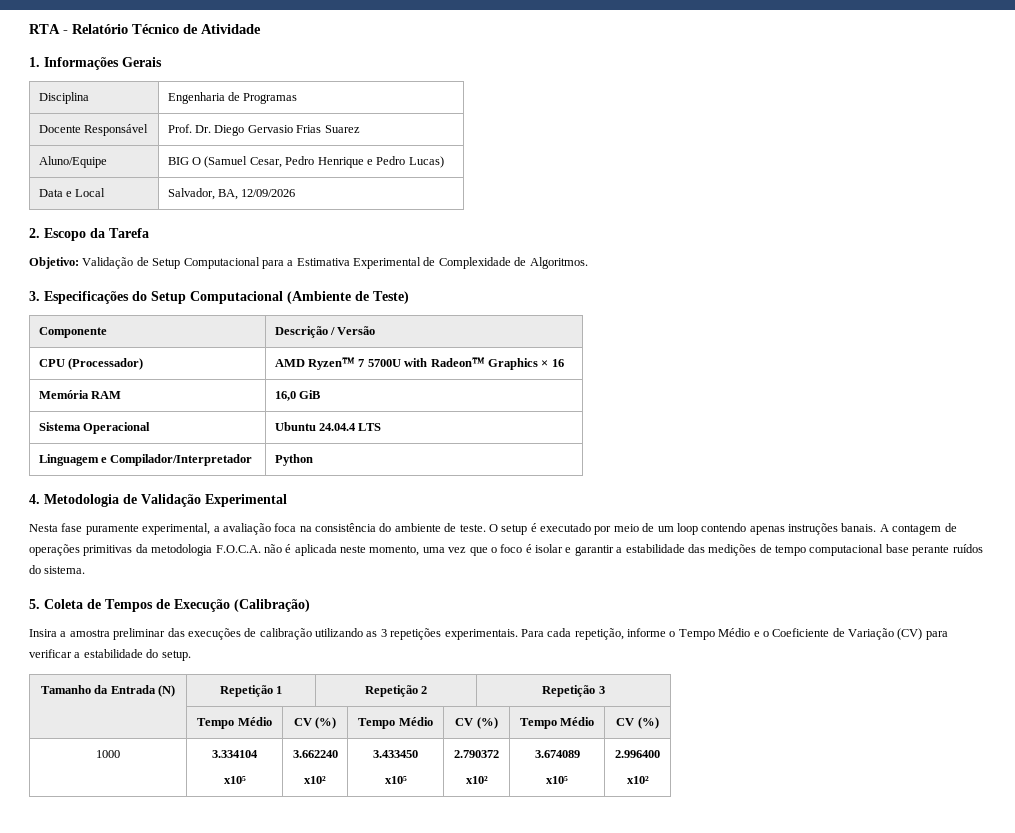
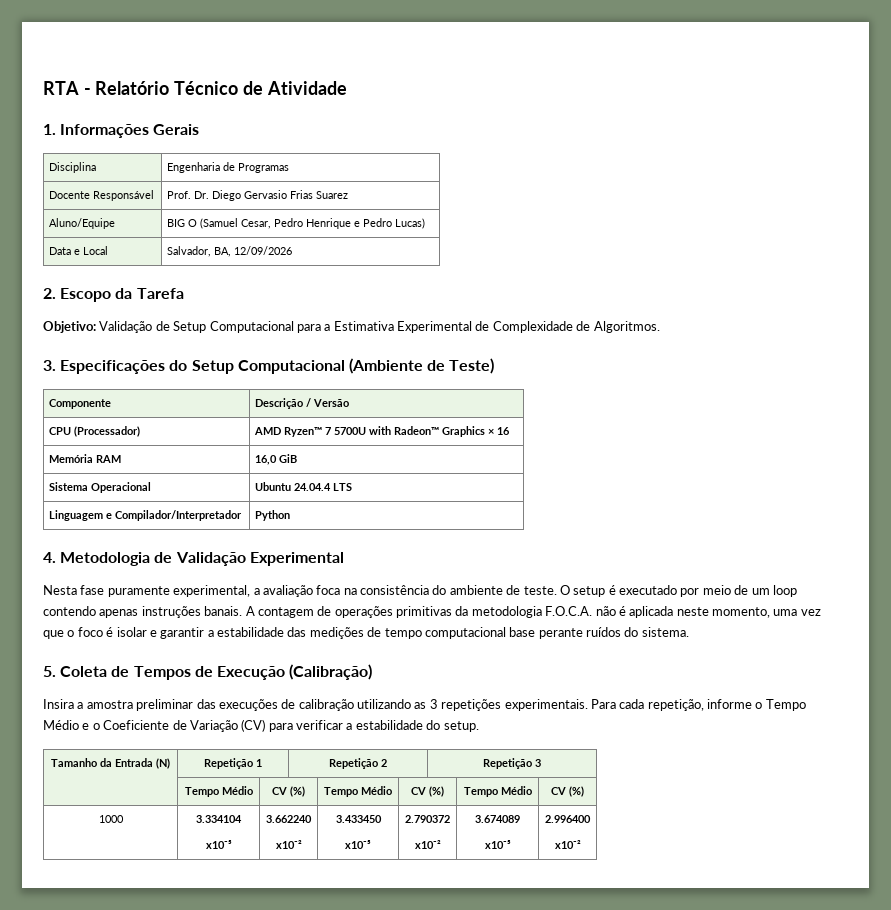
[223,776,246,784] x10⁵ -> [205,840,232,849] x10⁻⁵
[304,776,326,784] x10² -> [275,840,302,849] x10⁻²
[384,776,407,784] x10⁵ -> [345,840,371,849] x10⁻⁵
[465,776,488,784] x10² -> [414,840,441,849] x10⁻²
[546,776,568,784] x10⁵ -> [484,840,511,849] x10⁻⁵
[626,776,649,784] x10² -> [554,840,581,849] x10⁻²

